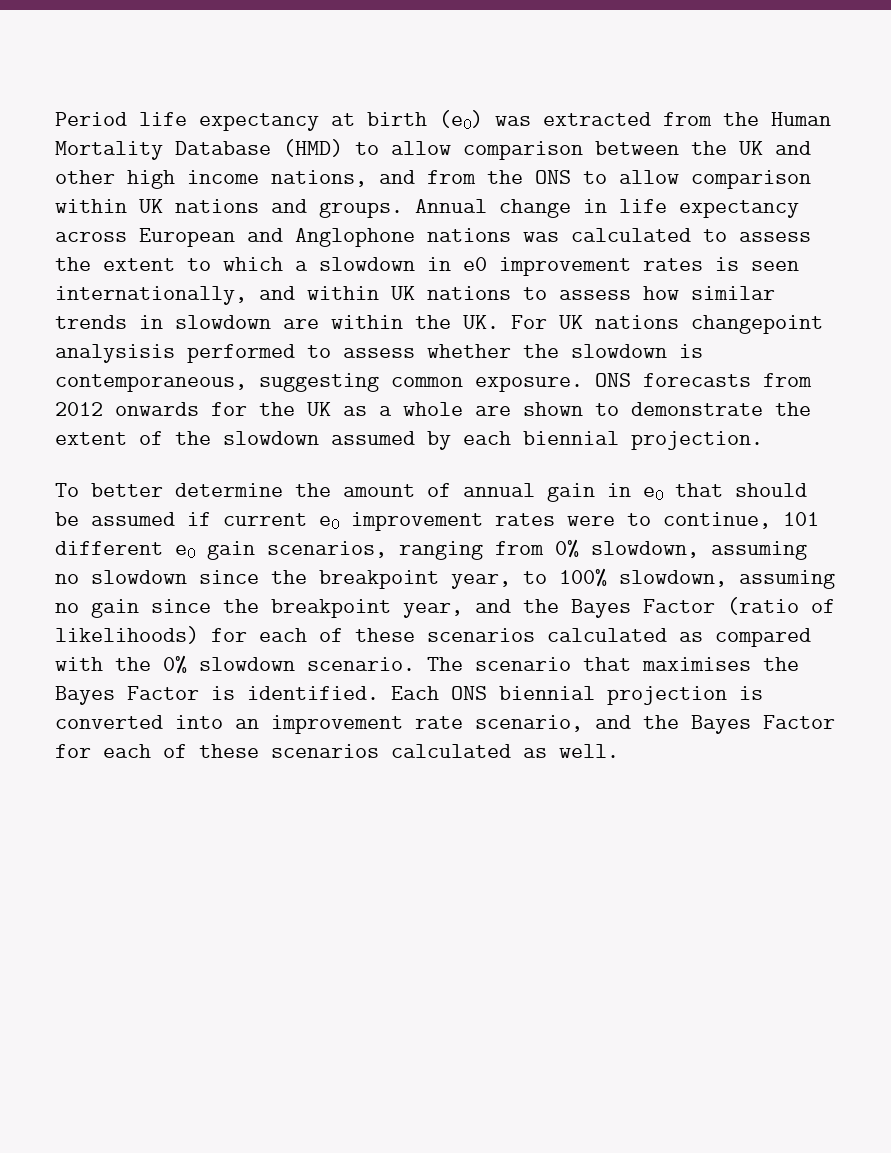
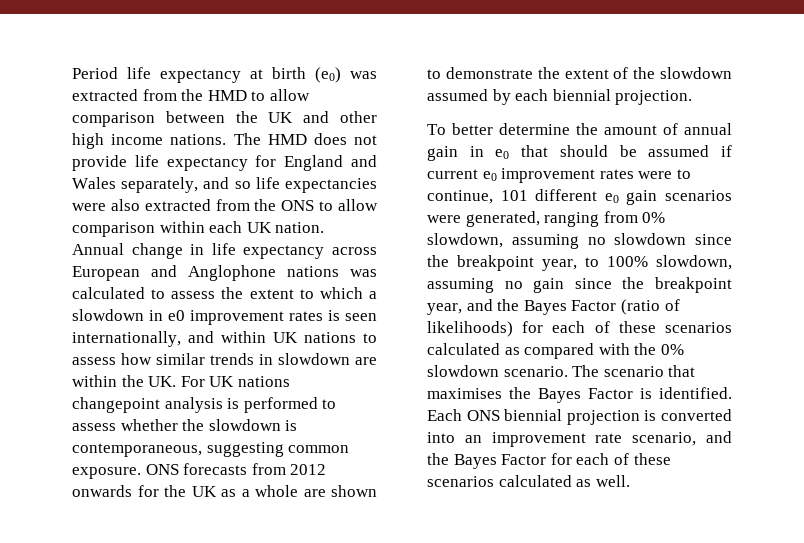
[771,112,831,126] [55,139,343,160] Human Mortality Database (HMD) -> [207,90,247,101] HMD
[271,170,415,187] nations, and -> [170,133,377,145] [72,155,378,171] [72,177,377,193] [72,199,211,211] nations. The HMD does not provide life expectancy for England and Wales separately, and so life expectancies were also extracted
[139,199,403,218] UK nations and groups. -> [209,221,325,233] each UK nation.
[55,344,175,363] analysisis -> [164,397,240,413] analysis is
[267,541,387,558] scenarios, -> [665,190,732,201] [427,211,540,227] scenarios were generated,

